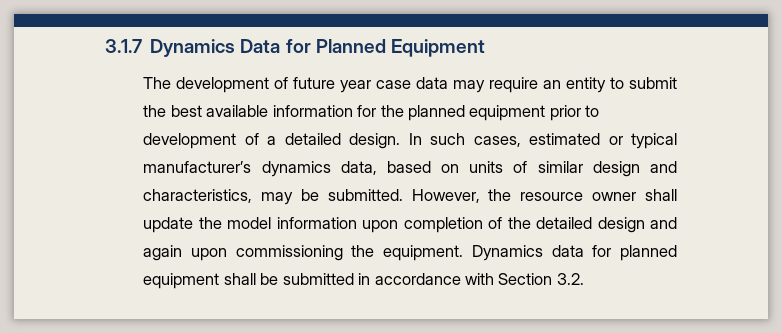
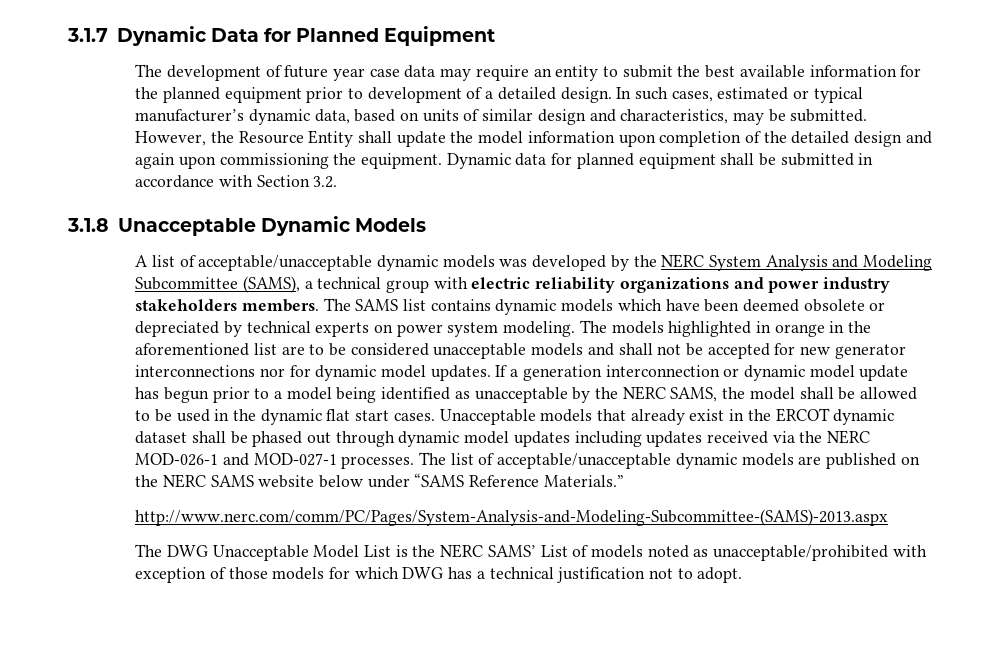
[150,39,236,57] Dynamics -> [116,26,206,46] Dynamic
[261,161,331,177] dynamics -> [248,109,310,125] dynamic
[520,192,637,201] resource owner -> [238,130,354,147] Resource Entity
[471,245,543,261] Dynamics -> [446,153,511,169] Dynamic
(584, 279) none -> [67,216,427,236] [135,254,933,271] [135,276,891,293] [135,298,886,315] [135,320,872,337] [135,343,906,359] [135,365,909,381] [135,386,918,403] [135,408,895,425] [135,430,871,447] [135,452,920,469] [135,473,624,488] [135,509,889,526] [135,544,927,561] [135,567,743,583] // 3.1.8 Unacceptable Dynamic Models // A list of acceptable/unacceptable dynamic models was developed by the NERC System Analysis and Modeling Subcommittee (SAMS), a technical group with electric reliability organizations and power industry stakeholders members. The SAMS list contains dynamic models which have been deemed obsolete or depreciated by technical experts on power system modeling. The models highlighted in orange in the aforementioned list are to be considered unacceptable models and shall not be accepted for new generator interconnections nor for dynamic model updates. If a generation interconnection or dynamic model update has begun prior to a model being identified as unacceptable by the NERC SAMS, the model shall be allowed to be used in the dynamic flat start cases. Unacceptable models that already exist in the ERCOT dynamic dataset shall be phased out through dynamic model updates including updates received via the NERC MOD-026-1 and MOD-027-1 processes. The list of acceptable/unacceptable dynamic models are published on the NERC SAMS website below under “SAMS Reference Materials.” // http://www.nerc.com/comm/PC/Pages/System-Analysis-and-Modeling-Subcommittee-(SAMS)-2013.aspx // The DWG Unacceptable Model List is the NERC SAMS’ List of models noted as unacceptable/prohibited with exception of those models for which DWG has a technical justification not to adopt.

